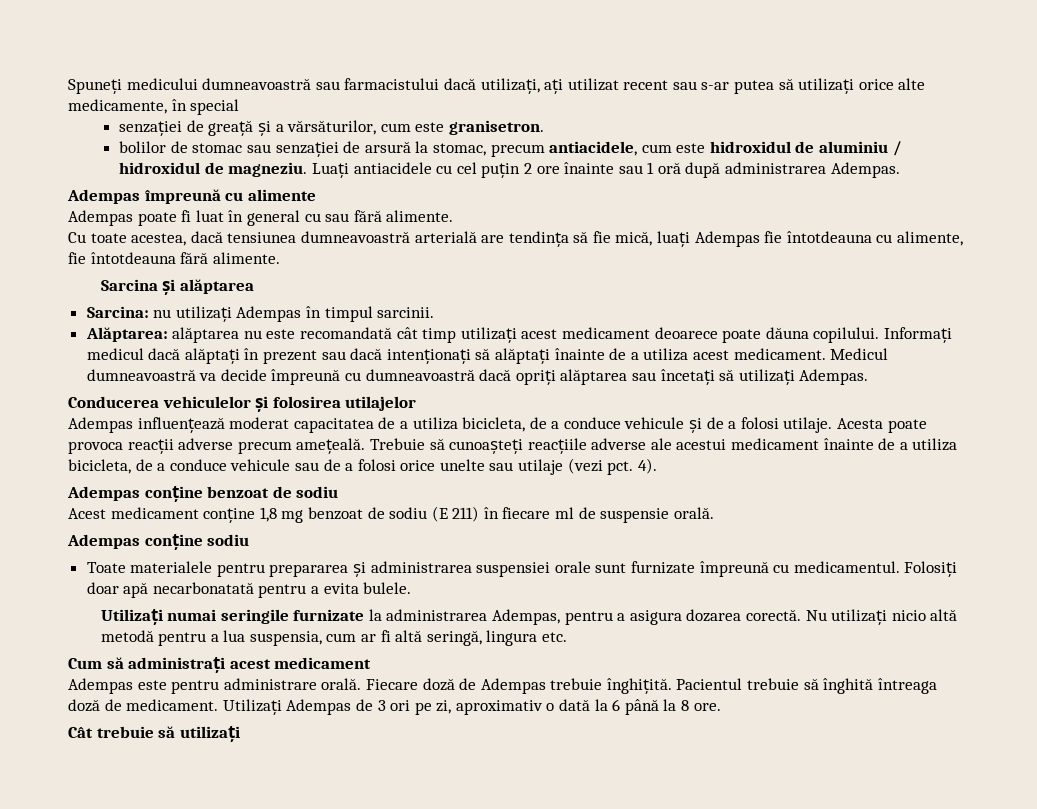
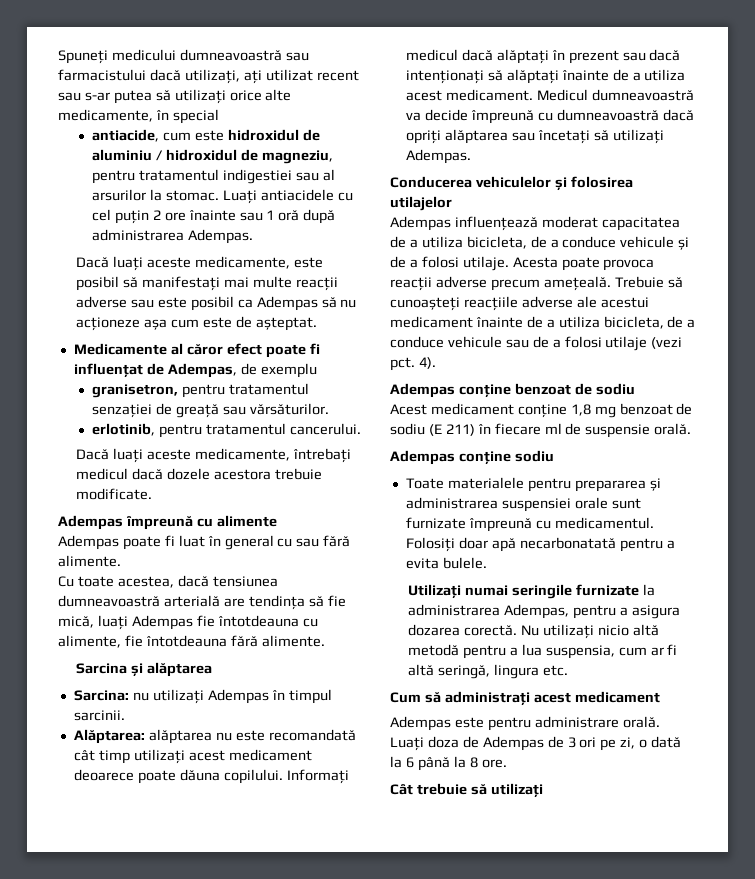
[119,120,544,136] [119,141,638,157] senzației de greață și a vărsăturilor, cum este granisetron. // bolilor de stomac sau senzației de arsură la stomac, precum antiacidele, -> [91,129,159,142] antiacide,
[228,162,308,177] magneziu. -> [261,150,333,164] [91,169,335,184] [91,189,219,201] magneziu, pentru tratamentul indigestiei sau al arsurilor la stomac.
(900, 170) none -> [76,256,323,271] [76,276,338,291] [76,296,357,311] [76,316,317,331] [73,343,320,358] [73,363,317,378] [91,383,309,398] [91,403,329,418] [91,423,361,438] [76,448,351,463] [76,468,322,480] [76,488,153,500] // Dacă luați aceste medicamente, este posibil să manifestați mai multe reacții adverse sau este posibil ca Adempas să nu acționeze așa cum este de așteptat. // Medicamente al căror efect poate fi influențat de Adempas, de exemplu // granisetron, pentru tratamentul senzației de greață sau vărsăturilor. // erlotinib, pentru tratamentul cancerului. // Dacă luați aceste medicamente, întrebați medicul dacă dozele acestora trebuie modificate.
[400,459,514,471] orice unelte sau -> (602, 342) none
[365,678,937,694] [68,699,282,715] Fiecare doză de Adempas trebuie înghițită. Pacientul trebuie să înghită întreaga doză de medicament. Utilizați -> [390,736,479,751] Luați doza de
[455,700,543,715] aproximativ -> (636, 743) none

